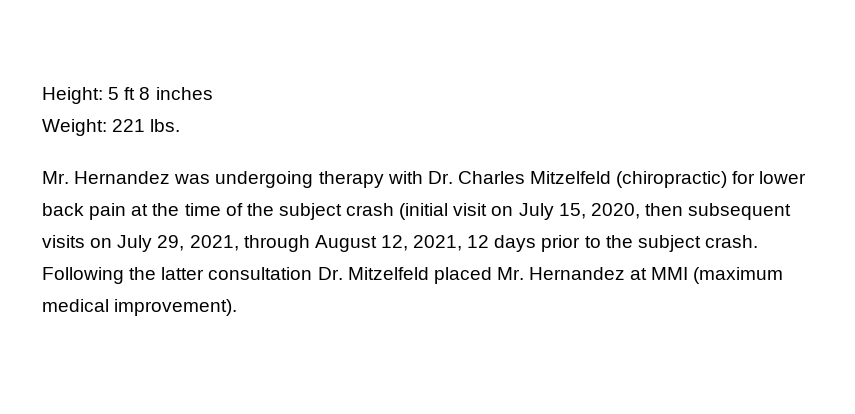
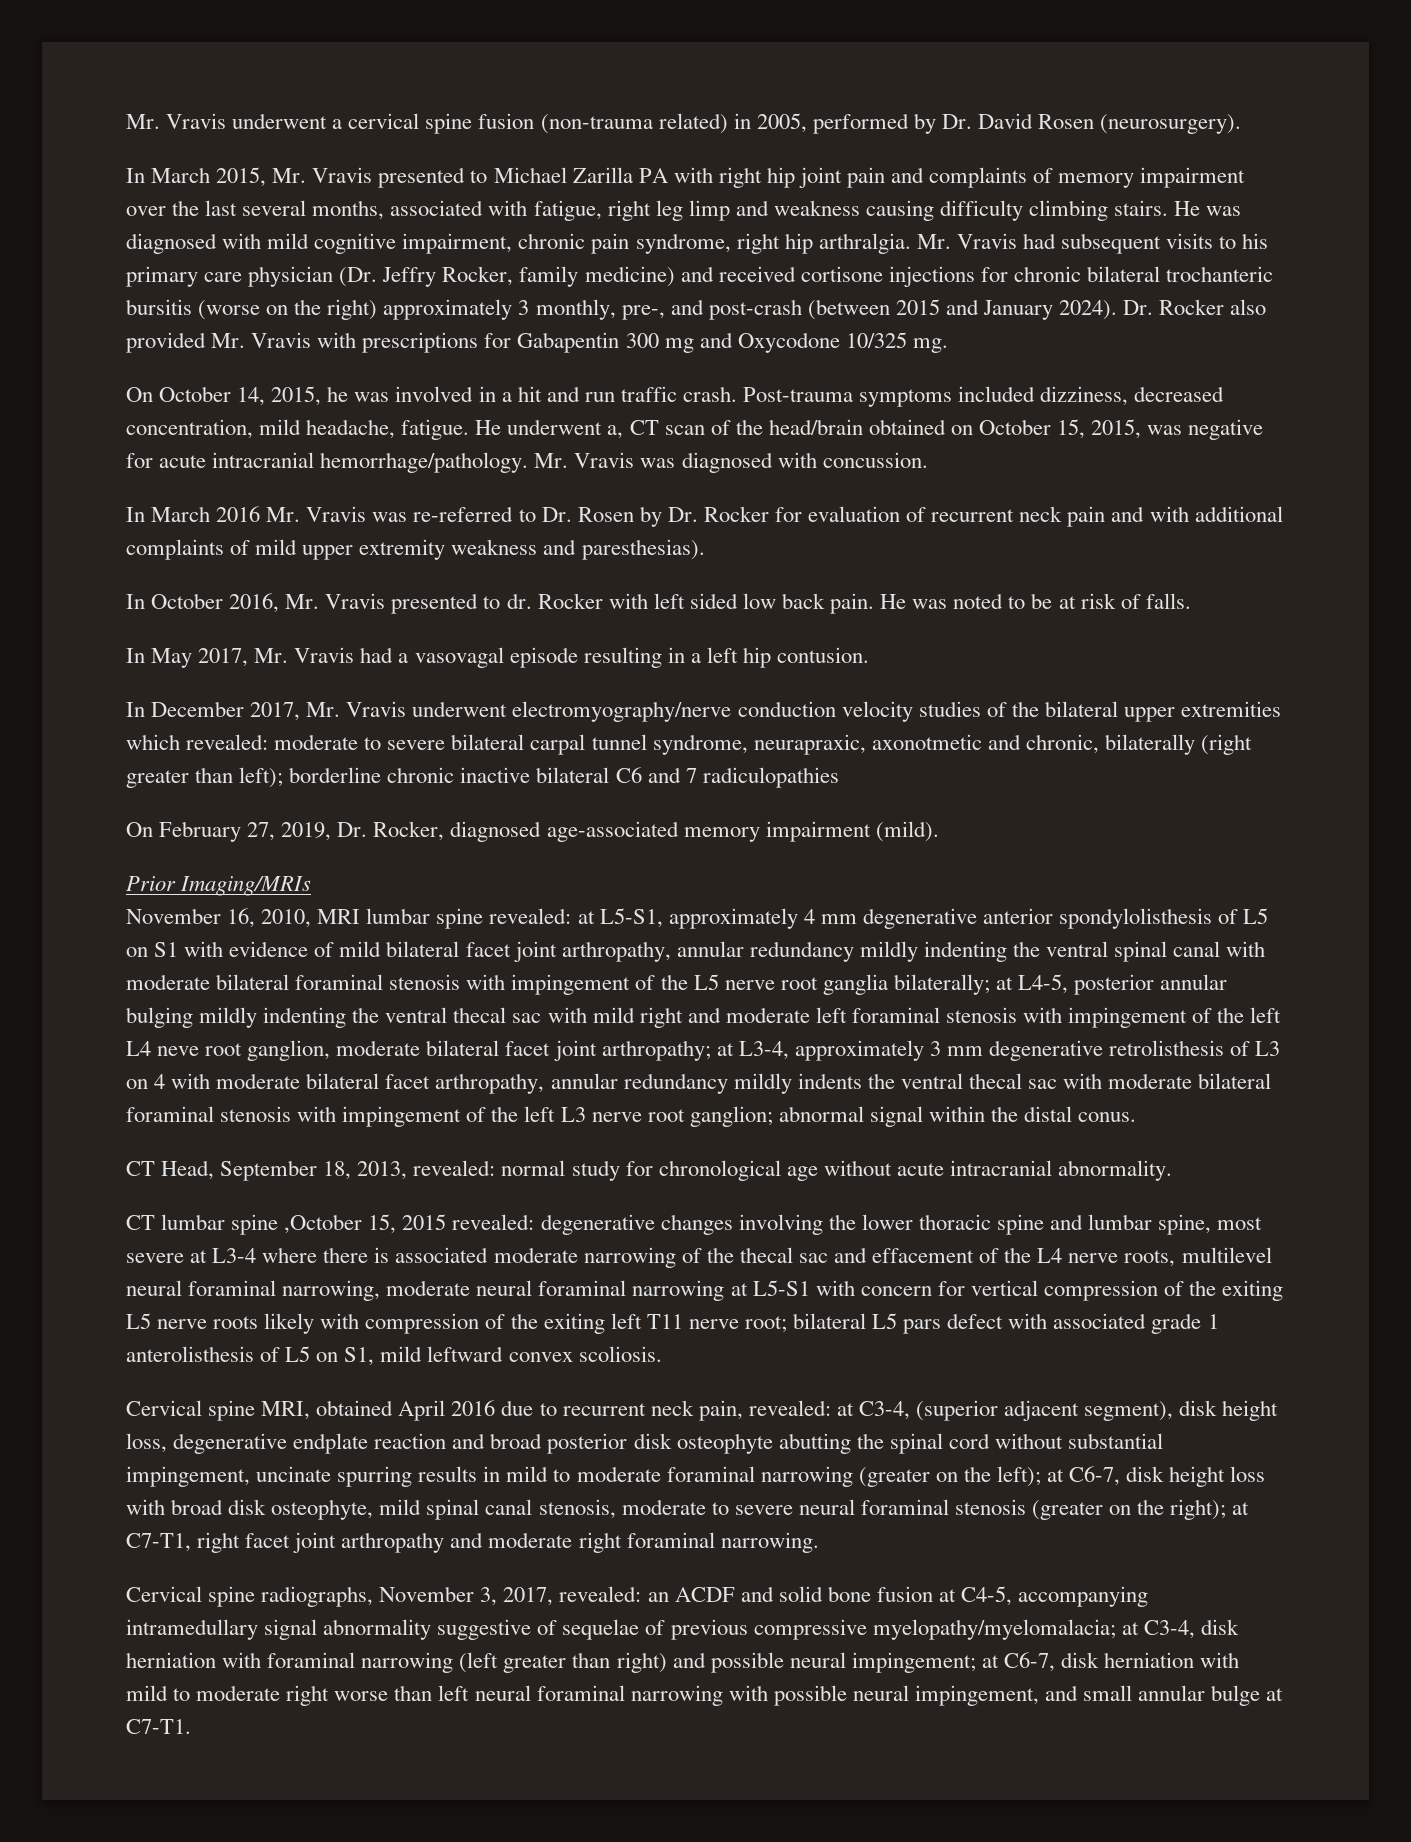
[42,87,213,104] [42,119,181,136] [42,171,807,188] [42,203,792,220] [42,235,758,252] [42,267,784,284] [42,299,238,316] Height: 5 ft 8 inches // Weight: 221 lbs. // Mr. Hernandez was undergoing therapy with Dr. Charles Mitzelfeld (chiropractic) for lower back pain at the time of the subject crash (initial visit on July 15, 2020, then subsequent visits on July 29, 2021, through August 12, 2021, 12 days prior to the subject crash. Following the latter consultation Dr. Mitzelfeld placed Mr. Hernandez at MMI (maximum medical improvement). -> [126,113,1242,134] [126,167,1246,188] [126,200,1242,221] [126,233,1269,254] [126,266,1274,287] [126,299,1267,320] [126,332,948,353] [126,386,1225,407] [126,419,1264,440] [126,452,928,473] [126,506,1283,527] [126,539,705,560] [126,593,1191,614] [126,647,870,668] [126,701,1282,722] [126,734,1253,755] [126,767,839,788] [126,821,939,842] [126,876,312,896] [126,908,1269,929] [126,941,1266,962] [126,974,1228,995] [126,1007,1282,1028] [126,1040,1281,1061] [126,1073,1272,1094] [126,1106,1137,1127] [126,1160,1173,1181] [126,1214,1263,1235] [126,1247,1272,1268] [126,1280,1284,1301] [126,1313,1219,1334] [126,1346,662,1366] [126,1400,1279,1421] [126,1433,1164,1454] [126,1466,1266,1487] [126,1499,1250,1520] [126,1532,819,1553] [126,1586,1149,1607] [126,1619,1239,1640] [126,1652,1240,1673] [126,1685,1284,1706] [126,1719,191,1734] Mr. Vravis underwent a cervical spine fusion (non-trauma related) in 2005, performed by Dr. David Rosen (neurosurgery). // In March 2015, Mr. Vravis presented to Michael Zarilla PA with right hip joint pain and complaints of memory impairment over the last several months, associated with fatigue, right leg limp and weakness causing difficulty climbing stairs. He was diagnosed with mild cognitive impairment, chronic pain syndrome, right hip arthralgia. Mr. Vravis had subsequent visits to his primary care physician (Dr. Jeffry Rocker, family medicine) and received cortisone injections for chronic bilateral trochanteric bursitis (worse on the right) approximately 3 monthly, pre-, and post-crash (between 2015 and January 2024). Dr. Rocker also provided Mr. Vravis with prescriptions for Gabapentin 300 mg and Oxycodone 10/325 mg. // On October 14, 2015, he was involved in a hit and run traffic crash. Post-trauma symptoms included dizziness, decreased concentration, mild headache, fatigue. He underwent a, CT scan of the head/brain obtained on October 15, 2015, was negative for acute intracranial hemorrhage/pathology. Mr. Vravis was diagnosed with concussion. // In March 2016 Mr. Vravis was re-referred to Dr. Rosen by Dr. Rocker for evaluation of recurrent neck pain and with additional complaints of mild upper extremity weakness and paresthesias). // In October 2016, Mr. Vravis presented to dr. Rocker with left sided low back pain. He was noted to be at risk of falls. // In May 2017, Mr. Vravis had a vasovagal episode resulting in a left hip contusion. // In December 2017, Mr. Vravis underwent electromyography/nerve conduction velocity studies of the bilateral upper extremities which revealed: moderate to severe bilateral carpal tunnel syndrome, neurapraxic, axonotmetic and chronic, bilaterally (right greater than left); borderline chronic inactive bilateral C6 and 7 radiculopathies // On February 27, 2019, Dr. Rocker, diagnosed age-associated memory impairment (mild). // Prior Imaging/MRIs // November 16, 2010, MRI lumbar spine revealed: at L5-S1, approximately 4 mm degenerative anterior spondylolisthesis of L5 on S1 with evidence of mild bilateral facet joint arthropathy, annular redundancy mildly indenting the ventral spinal canal with moderate bilateral foraminal stenosis with impingement of the L5 nerve root ganglia bilaterally; at L4-5, posterior annular bulging mildly indenting the ventral thecal sac with mild right and moderate left foraminal stenosis with impingement of the left L4 neve root ganglion, moderate bilateral facet joint arthropathy; at L3-4, approximately 3 mm degenerative retrolisthesis of L3 on 4 with moderate bilateral facet arthropathy, annular redundancy mildly indents the ventral thecal sac with moderate bilateral foraminal stenosis with impingement of the left L3 nerve root ganglion; abnormal signal within the distal conus. // CT Head, September 18, 2013, revealed: normal study for chronological age without acute intracranial abnormality. // CT lumbar spine ,October 15, 2015 revealed: degenerative changes involving the lower thoracic spine and lumbar spine, most severe at L3-4 where there is associated moderate narrowing of the thecal sac and effacement of the L4 nerve roots, multilevel neural foraminal narrowing, moderate neural foraminal narrowing at L5-S1 with concern for vertical compression of the exiting L5 nerve roots likely with compression of the exiting left T11 nerve root; bilateral L5 pars defect with associated grade 1 anterolisthesis of L5 on S1, mild leftward convex scoliosis. // Cervical spine MRI, obtained April 2016 due to recurrent neck pain, revealed: at C3-4, (superior adjacent segment), disk height loss, degenerative endplate reaction and broad posterior disk osteophyte abutting the spinal cord without substantial impingement, uncinate spurring results in mild to moderate foraminal narrowing (greater on the left); at C6-7, disk height loss with broad disk osteophyte, mild spinal canal stenosis, moderate to severe neural foraminal stenosis (greater on the right); at C7-T1, right facet joint arthropathy and moderate right foraminal narrowing. // Cervical spine radiographs, November 3, 2017, revealed: an ACDF and solid bone fusion at C4-5, accompanying intramedullary signal abnormality suggestive of sequelae of previous compressive myelopathy/myelomalacia; at C3-4, disk herniation with foraminal narrowing (left greater than right) and possible neural impingement; at C6-7, disk herniation with mild to moderate right worse than left neural foraminal narrowing with possible neural impingement, and small annular bulge at C7-T1.

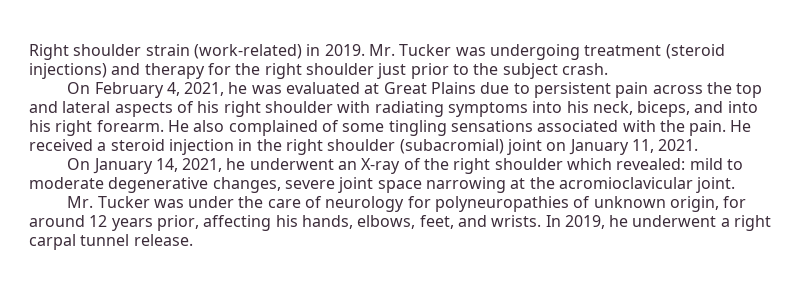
[126,113,1242,134] [126,167,1246,188] [126,200,1242,221] [126,233,1269,254] [126,266,1274,287] [126,299,1267,320] [126,332,948,353] [126,386,1225,407] [126,419,1264,440] [126,452,928,473] [126,506,1283,527] [126,539,705,560] [126,593,1191,614] [126,647,870,668] [126,701,1282,722] [126,734,1253,755] [126,767,839,788] [126,821,939,842] [126,876,312,896] [126,908,1269,929] [126,941,1266,962] [126,974,1228,995] [126,1007,1282,1028] [126,1040,1281,1061] [126,1073,1272,1094] [126,1106,1137,1127] [126,1160,1173,1181] [126,1214,1263,1235] [126,1247,1272,1268] [126,1280,1284,1301] [126,1313,1219,1334] [126,1346,662,1366] [126,1400,1279,1421] [126,1433,1164,1454] [126,1466,1266,1487] [126,1499,1250,1520] [126,1532,819,1553] [126,1586,1149,1607] [126,1619,1239,1640] [126,1652,1240,1673] [126,1685,1284,1706] [126,1719,191,1734] Mr. Vravis underwent a cervical spine fusion (non-trauma related) in 2005, performed by Dr. David Rosen (neurosurgery). // In March 2015, Mr. Vravis presented to Michael Zarilla PA with right hip joint pain and complaints of memory impairment over the last several months, associated with fatigue, right leg limp and weakness causing difficulty climbing stairs. He was diagnosed with mild cognitive impairment, chronic pain syndrome, right hip arthralgia. Mr. Vravis had subsequent visits to his primary care physician (Dr. Jeffry Rocker, family medicine) and received cortisone injections for chronic bilateral trochanteric bursitis (worse on the right) approximately 3 monthly, pre-, and post-crash (between 2015 and January 2024). Dr. Rocker also provided Mr. Vravis with prescriptions for Gabapentin 300 mg and Oxycodone 10/325 mg. // On October 14, 2015, he was involved in a hit and run traffic crash. Post-trauma symptoms included dizziness, decreased concentration, mild headache, fatigue. He underwent a, CT scan of the head/brain obtained on October 15, 2015, was negative for acute intracranial hemorrhage/pathology. Mr. Vravis was diagnosed with concussion. // In March 2016 Mr. Vravis was re-referred to Dr. Rosen by Dr. Rocker for evaluation of recurrent neck pain and with additional complaints of mild upper extremity weakness and paresthesias). // In October 2016, Mr. Vravis presented to dr. Rocker with left sided low back pain. He was noted to be at risk of falls. // In May 2017, Mr. Vravis had a vasovagal episode resulting in a left hip contusion. // In December 2017, Mr. Vravis underwent electromyography/nerve conduction velocity studies of the bilateral upper extremities which revealed: moderate to severe bilateral carpal tunnel syndrome, neurapraxic, axonotmetic and chronic, bilaterally (right greater than left); borderline chronic inactive bilateral C6 and 7 radiculopathies // On February 27, 2019, Dr. Rocker, diagnosed age-associated memory impairment (mild). // Prior Imaging/MRIs // November 16, 2010, MRI lumbar spine revealed: at L5-S1, approximately 4 mm degenerative anterior spondylolisthesis of L5 on S1 with evidence of mild bilateral facet joint arthropathy, annular redundancy mildly indenting the ventral spinal canal with moderate bilateral foraminal stenosis with impingement of the L5 nerve root ganglia bilaterally; at L4-5, posterior annular bulging mildly indenting the ventral thecal sac with mild right and moderate left foraminal stenosis with impingement of the left L4 neve root ganglion, moderate bilateral facet joint arthropathy; at L3-4, approximately 3 mm degenerative retrolisthesis of L3 on 4 with moderate bilateral facet arthropathy, annular redundancy mildly indents the ventral thecal sac with moderate bilateral foraminal stenosis with impingement of the left L3 nerve root ganglion; abnormal signal within the distal conus. // CT Head, September 18, 2013, revealed: normal study for chronological age without acute intracranial abnormality. // CT lumbar spine ,October 15, 2015 revealed: degenerative changes involving the lower thoracic spine and lumbar spine, most severe at L3-4 where there is associated moderate narrowing of the thecal sac and effacement of the L4 nerve roots, multilevel neural foraminal narrowing, moderate neural foraminal narrowing at L5-S1 with concern for vertical compression of the exiting L5 nerve roots likely with compression of the exiting left T11 nerve root; bilateral L5 pars defect with associated grade 1 anterolisthesis of L5 on S1, mild leftward convex scoliosis. // Cervical spine MRI, obtained April 2016 due to recurrent neck pain, revealed: at C3-4, (superior adjacent segment), disk height loss, degenerative endplate reaction and broad posterior disk osteophyte abutting the spinal cord without substantial impingement, uncinate spurring results in mild to moderate foraminal narrowing (greater on the left); at C6-7, disk height loss with broad disk osteophyte, mild spinal canal stenosis, moderate to severe neural foraminal stenosis (greater on the right); at C7-T1, right facet joint arthropathy and moderate right foraminal narrowing. // Cervical spine radiographs, November 3, 2017, revealed: an ACDF and solid bone fusion at C4-5, accompanying intramedullary signal abnormality suggestive of sequelae of previous compressive myelopathy/myelomalacia; at C3-4, disk herniation with foraminal narrowing (left greater than right) and possible neural impingement; at C6-7, disk herniation with mild to moderate right worse than left neural foraminal narrowing with possible neural impingement, and small annular bulge at C7-T1. -> [29,44,725,60] [29,63,608,79] [67,82,763,98] [29,101,758,117] [29,120,752,136] [29,139,699,155] [67,158,743,174] [29,177,736,193] [67,196,747,212] [29,215,772,231] [29,234,193,250] Right shoulder strain (work-related) in 2019. Mr. Tucker was undergoing treatment (steroid injections) and therapy for the right shoulder just prior to the subject crash. // On February 4, 2021, he was evaluated at Great Plains due to persistent pain across the top and lateral aspects of his right shoulder with radiating symptoms into his neck, biceps, and into his right forearm. He also complained of some tingling sensations associated with the pain. He received a steroid injection in the right shoulder (subacromial) joint on January 11, 2021. // On January 14, 2021, he underwent an X-ray of the right shoulder which revealed: mild to moderate degenerative changes, severe joint space narrowing at the acromioclavicular joint. // Mr. Tucker was under the care of neurology for polyneuropathies of unknown origin, for around 12 years prior, affecting his hands, elbows, feet, and wrists. In 2019, he underwent a right carpal tunnel release.

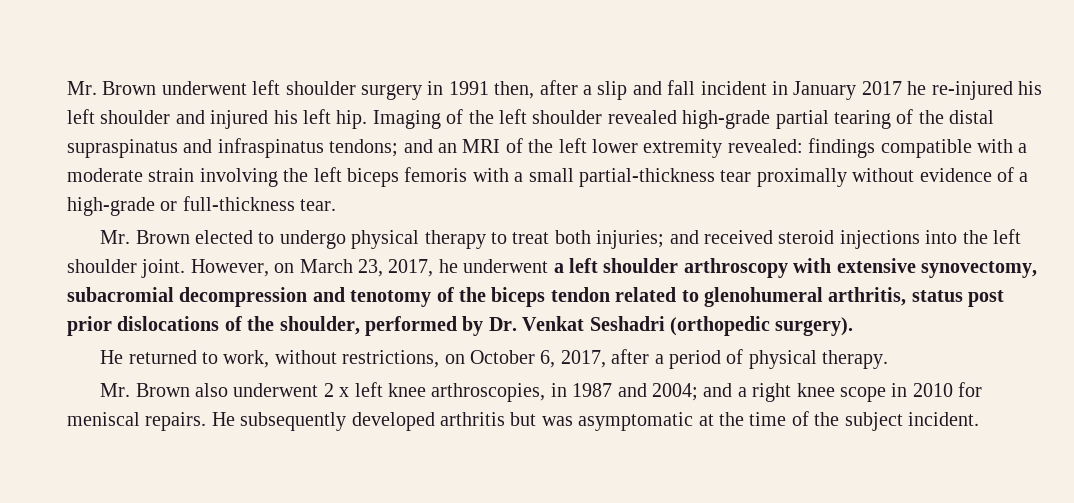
[29,44,725,60] [29,63,608,79] [67,82,763,98] [29,101,758,117] [29,120,752,136] [29,139,699,155] [67,158,743,174] [29,177,736,193] [67,196,747,212] [29,215,772,231] [29,234,193,250] Right shoulder strain (work-related) in 2019. Mr. Tucker was undergoing treatment (steroid injections) and therapy for the right shoulder just prior to the subject crash. // On February 4, 2021, he was evaluated at Great Plains due to persistent pain across the top and lateral aspects of his right shoulder with radiating symptoms into his neck, biceps, and into his right forearm. He also complained of some tingling sensations associated with the pain. He received a steroid injection in the right shoulder (subacromial) joint on January 11, 2021. // On January 14, 2021, he underwent an X-ray of the right shoulder which revealed: mild to moderate degenerative changes, severe joint space narrowing at the acromioclavicular joint. // Mr. Tucker was under the care of neurology for polyneuropathies of unknown origin, for around 12 years prior, affecting his hands, elbows, feet, and wrists. In 2019, he underwent a right carpal tunnel release. -> [67,80,1042,100] [67,109,995,129] [67,138,1028,158] [67,167,1029,187] [67,196,337,216] [100,229,1021,249] [67,258,1037,278] [67,287,1005,307] [67,316,854,336] [100,349,889,369] [100,382,983,402] [67,411,979,431] Mr. Brown underwent left shoulder surgery in 1991 then, after a slip and fall incident in January 2017 he re-injured his left shoulder and injured his left hip. Imaging of the left shoulder revealed high-grade partial tearing of the distal supraspinatus and infraspinatus tendons; and an MRI of the left lower extremity revealed: findings compatible with a moderate strain involving the left biceps femoris with a small partial-thickness tear proximally without evidence of a high-grade or full-thickness tear. // Mr. Brown elected to undergo physical therapy to treat both injuries; and received steroid injections into the left shoulder joint. However, on March 23, 2017, he underwent a left shoulder arthroscopy with extensive synovectomy, subacromial decompression and tenotomy of the biceps tendon related to glenohumeral arthritis, status post prior dislocations of the shoulder, performed by Dr. Venkat Seshadri (orthopedic surgery). // He returned to work, without restrictions, on October 6, 2017, after a period of physical therapy. // Mr. Brown also underwent 2 x left knee arthroscopies, in 1987 and 2004; and a right knee scope in 2010 for meniscal repairs. He subsequently developed arthritis but was asymptomatic at the time of the subject incident.

